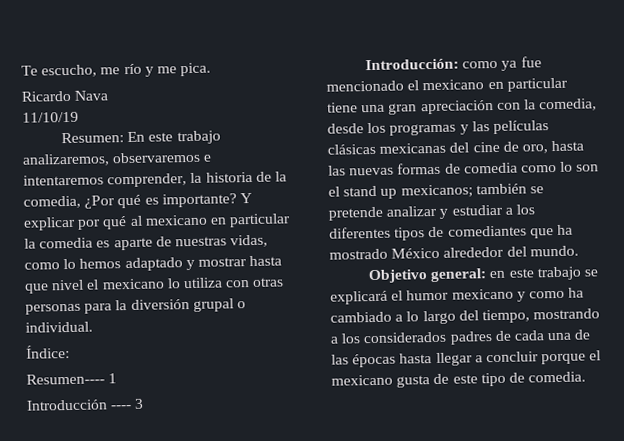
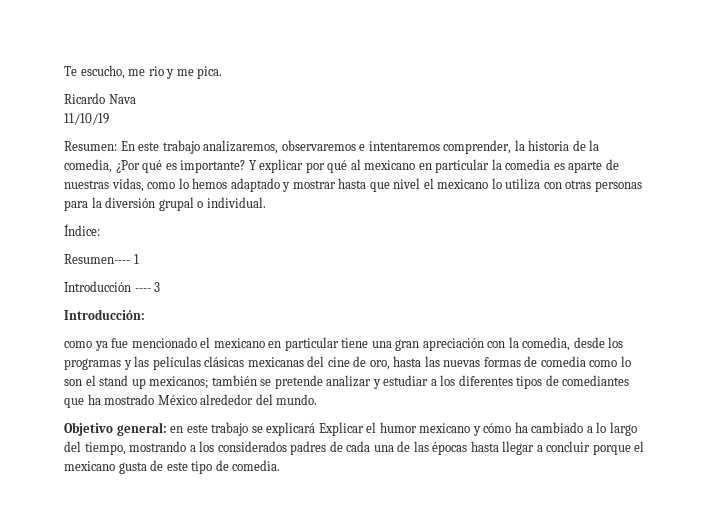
[123,63,142,75] río -> [148,66,164,76] rio
(460, 64) none -> (145, 314) //
(388, 297) none -> [318,422,364,436] Explicar
[528,290,565,299] como -> [483,423,512,433] cómo

